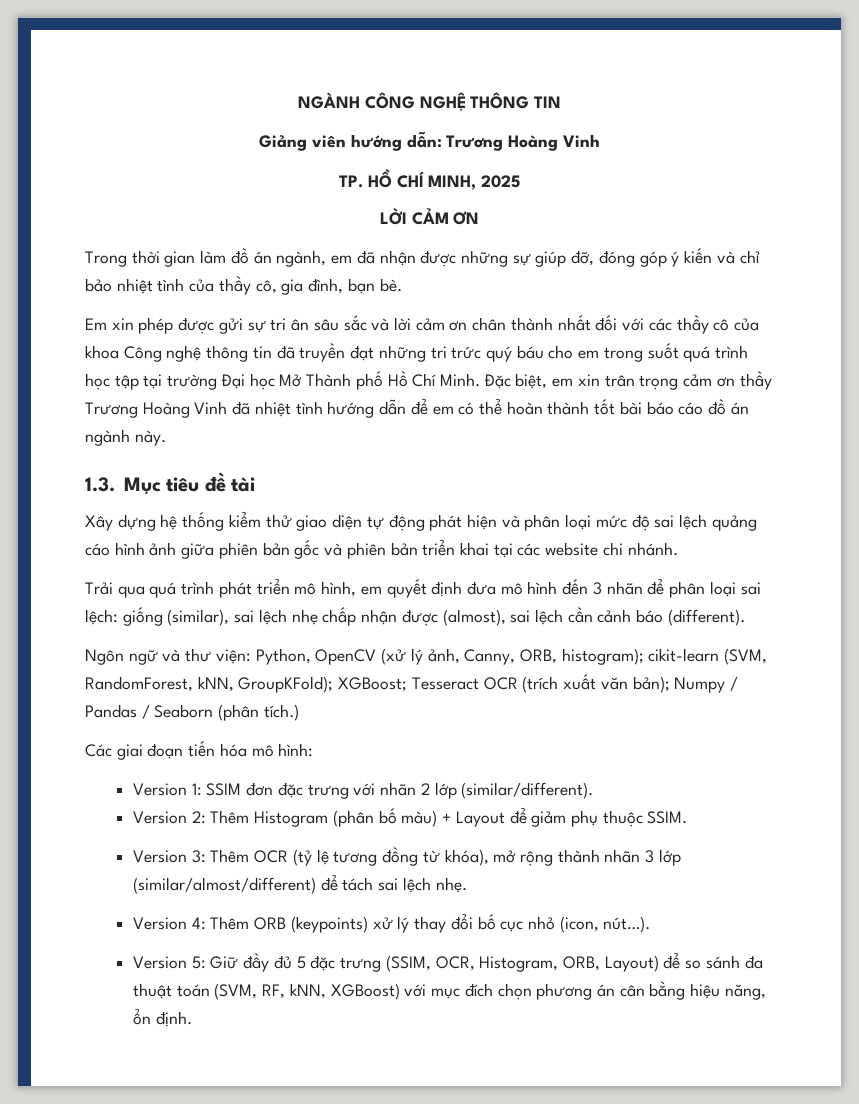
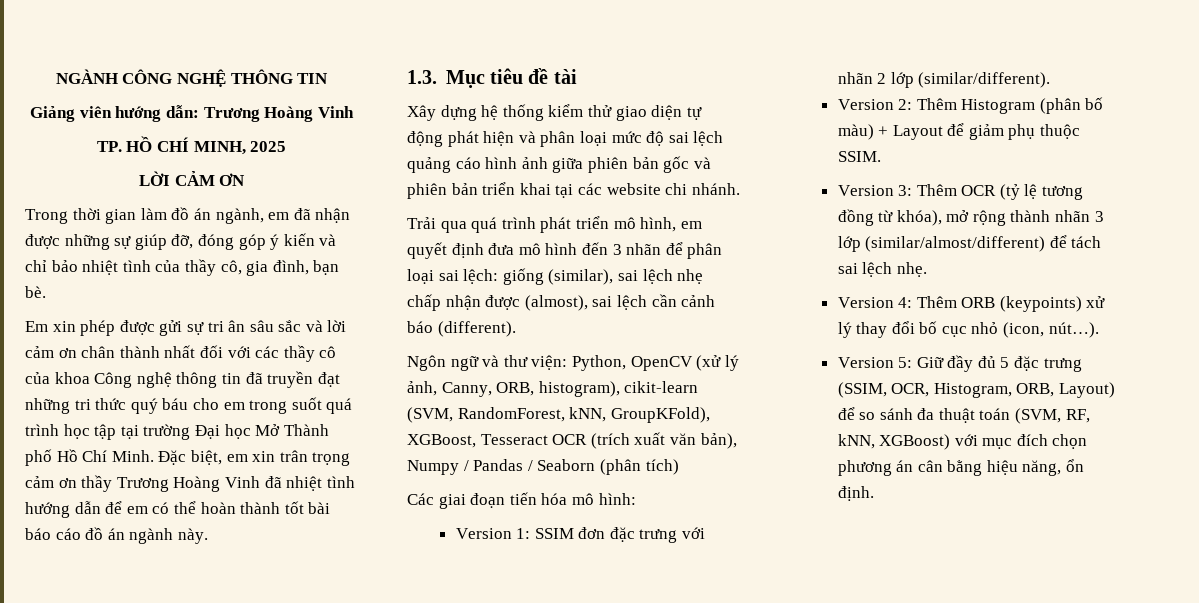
[451,346,482,359] trức -> [95,398,127,410] thức
[561,648,644,665] histogram); -> [538,381,620,397] histogram),
[238,676,408,693] GroupKFold); XGBoost; -> [610,407,710,423] [407,434,476,448] GroupKFold), XGBoost,
[632,676,670,693] bản); -> [700,433,737,449] bản),
[263,704,299,721] tích.) -> [645,459,679,475] tích)

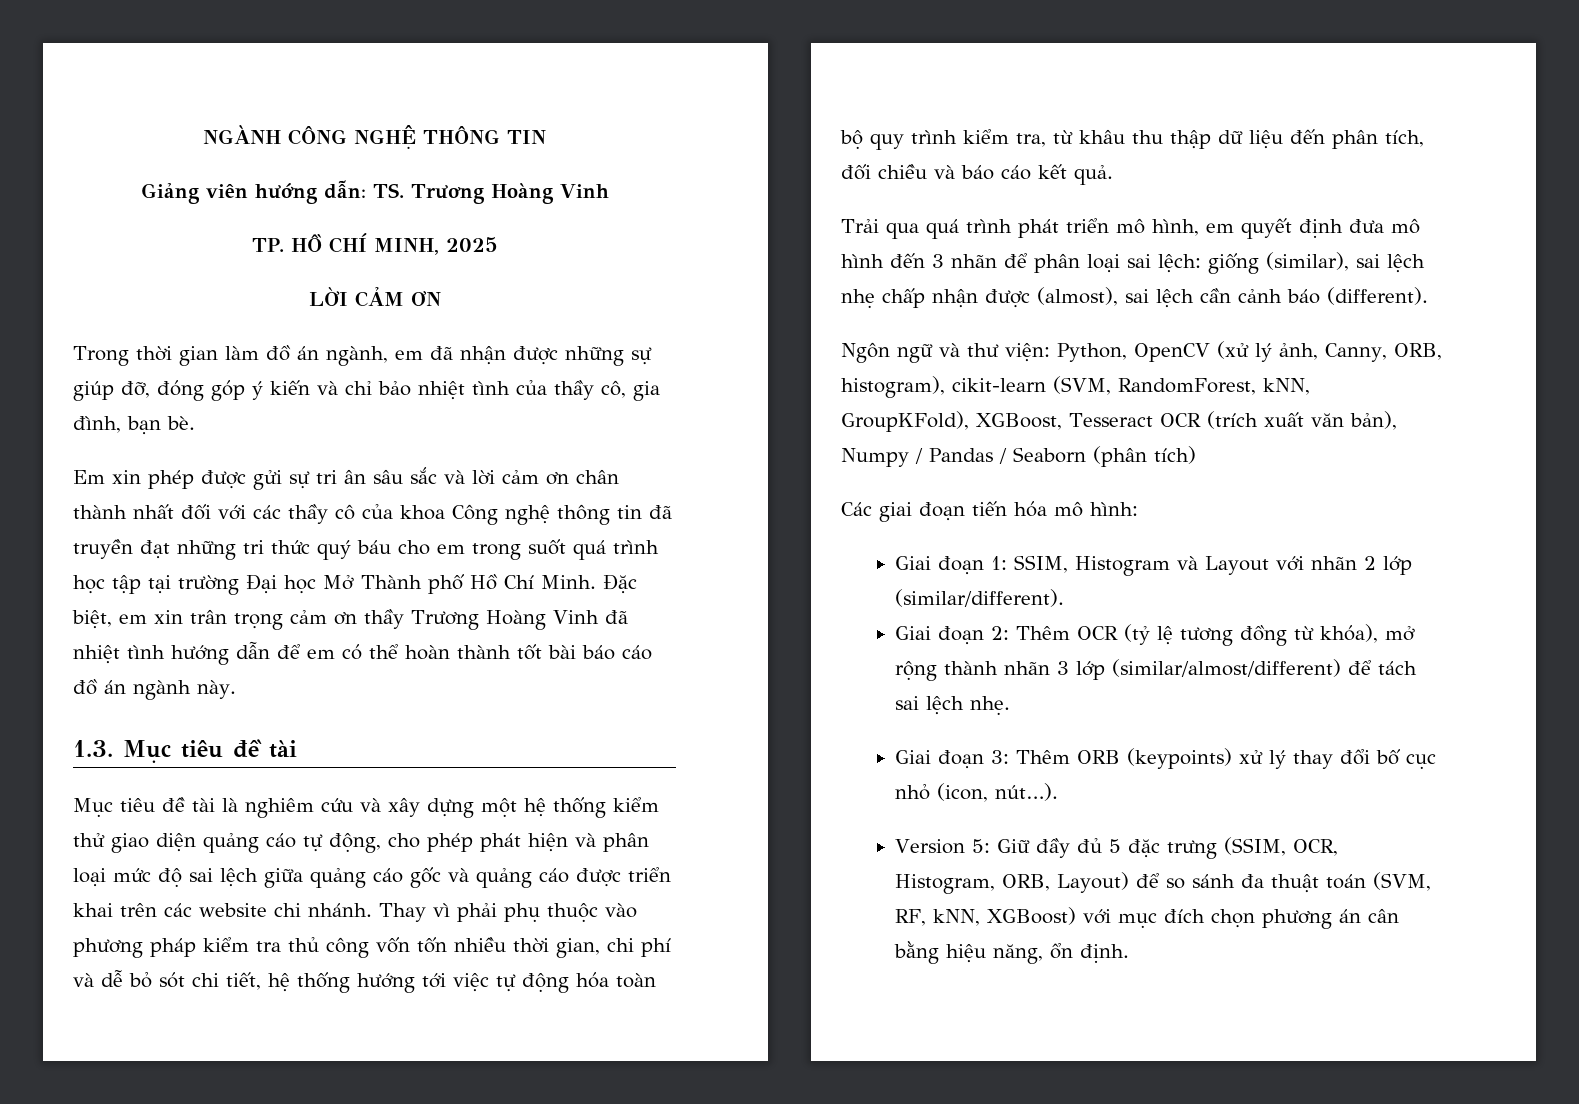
(199, 111) none -> [372,183,404,198] TS.
[407,105,477,121] Xây dựng -> [73,797,517,818] Mục tiêu đề tài là nghiêm cứu và xây dựng một
[686,107,702,120] [407,131,443,147] tự động -> [203,833,473,853] quảng cáo tự động, cho phép
[407,156,711,173] [407,183,478,199] quảng cáo hình ảnh giữa phiên bản gốc và phiên bản -> [264,867,621,888] giữa quảng cáo gốc và quảng cáo được
[555,184,574,198] tại -> [120,903,157,917] trên
(740, 189) none -> [379,903,637,922] [73,937,671,958] [73,970,656,993] [840,129,1424,150] [841,164,1113,185] Thay vì phải phụ thuộc vào phương pháp kiểm tra thủ công vốn tốn nhiều thời gian, chi phí và dễ bỏ sót chi tiết, hệ thống hướng tới việc tự động hóa toàn bộ quy trình kiểm tra, từ khâu thu thập dữ liệu đến phân tích, đối chiều và báo cáo kết quả.
[455,527,678,543] Version 1: SSIM đơn đặc trưng -> [895,555,1270,576] Giai đoạn 1: SSIM, Histogram và Layout
[837,97,1104,114] [837,123,1081,140] [837,151,881,162] [837,185,913,196] Version 2: Thêm Histogram (phân bố màu) + Layout để giảm phụ thuộc SSIM. // Version 3: -> [895,626,1010,645] Giai đoạn 2:
[837,297,913,308] Version 4: -> [895,750,1010,769] Giai đoạn 3:

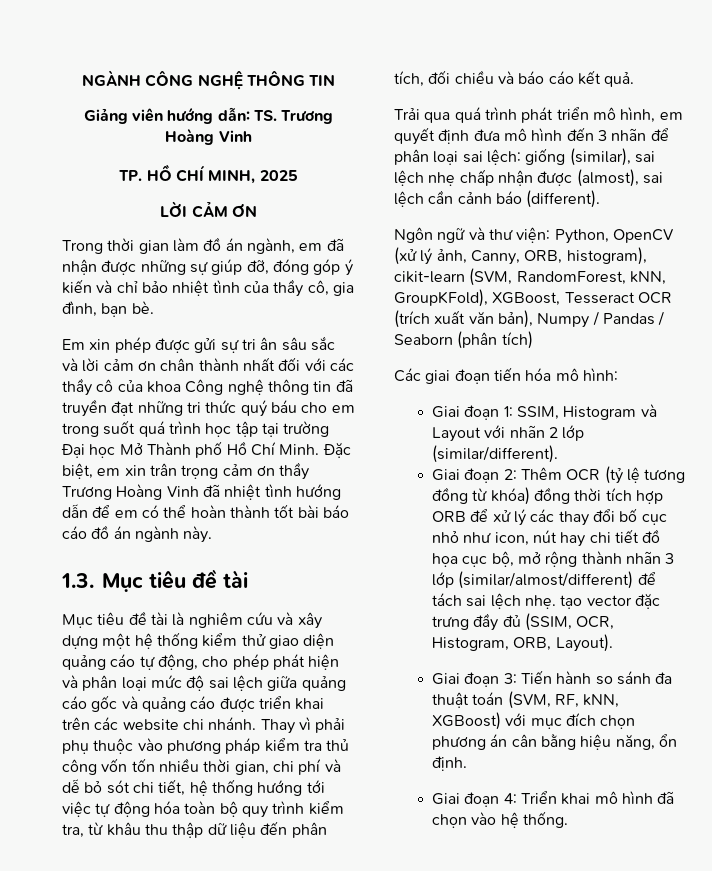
[1320,624,1379,643] khóa), -> [490,487,663,505] [432,508,667,526] [432,529,661,547] [432,551,514,567] khóa) đồng thời tích hợp ORB để xử lý các thay đổi bố cục nhỏ như icon, nút hay chi tiết đồ họa cục bộ,
[895,748,1437,769] [895,783,1059,802] [895,837,1339,859] [895,872,1160,894] // Giai đoạn 3: Thêm ORB (keypoints) xử lý thay đổi bố cục nhỏ (icon, nút…). // Version 5: Giữ đầy đủ 5 đặc trưng (SSIM, OCR, Histogram, ORB, Layout) để -> [560,593,660,609] [432,613,615,631] [432,634,613,652] [432,670,592,687] tạo vector đặc trưng đầy đủ (SSIM, OCR, Histogram, ORB, Layout). // Giai đoạn 3: Tiến hành
(1130, 953) none -> [432,791,675,807] [432,811,568,828] // Giai đoạn 4: Triển khai mô hình đã chọn vào hệ thống.

